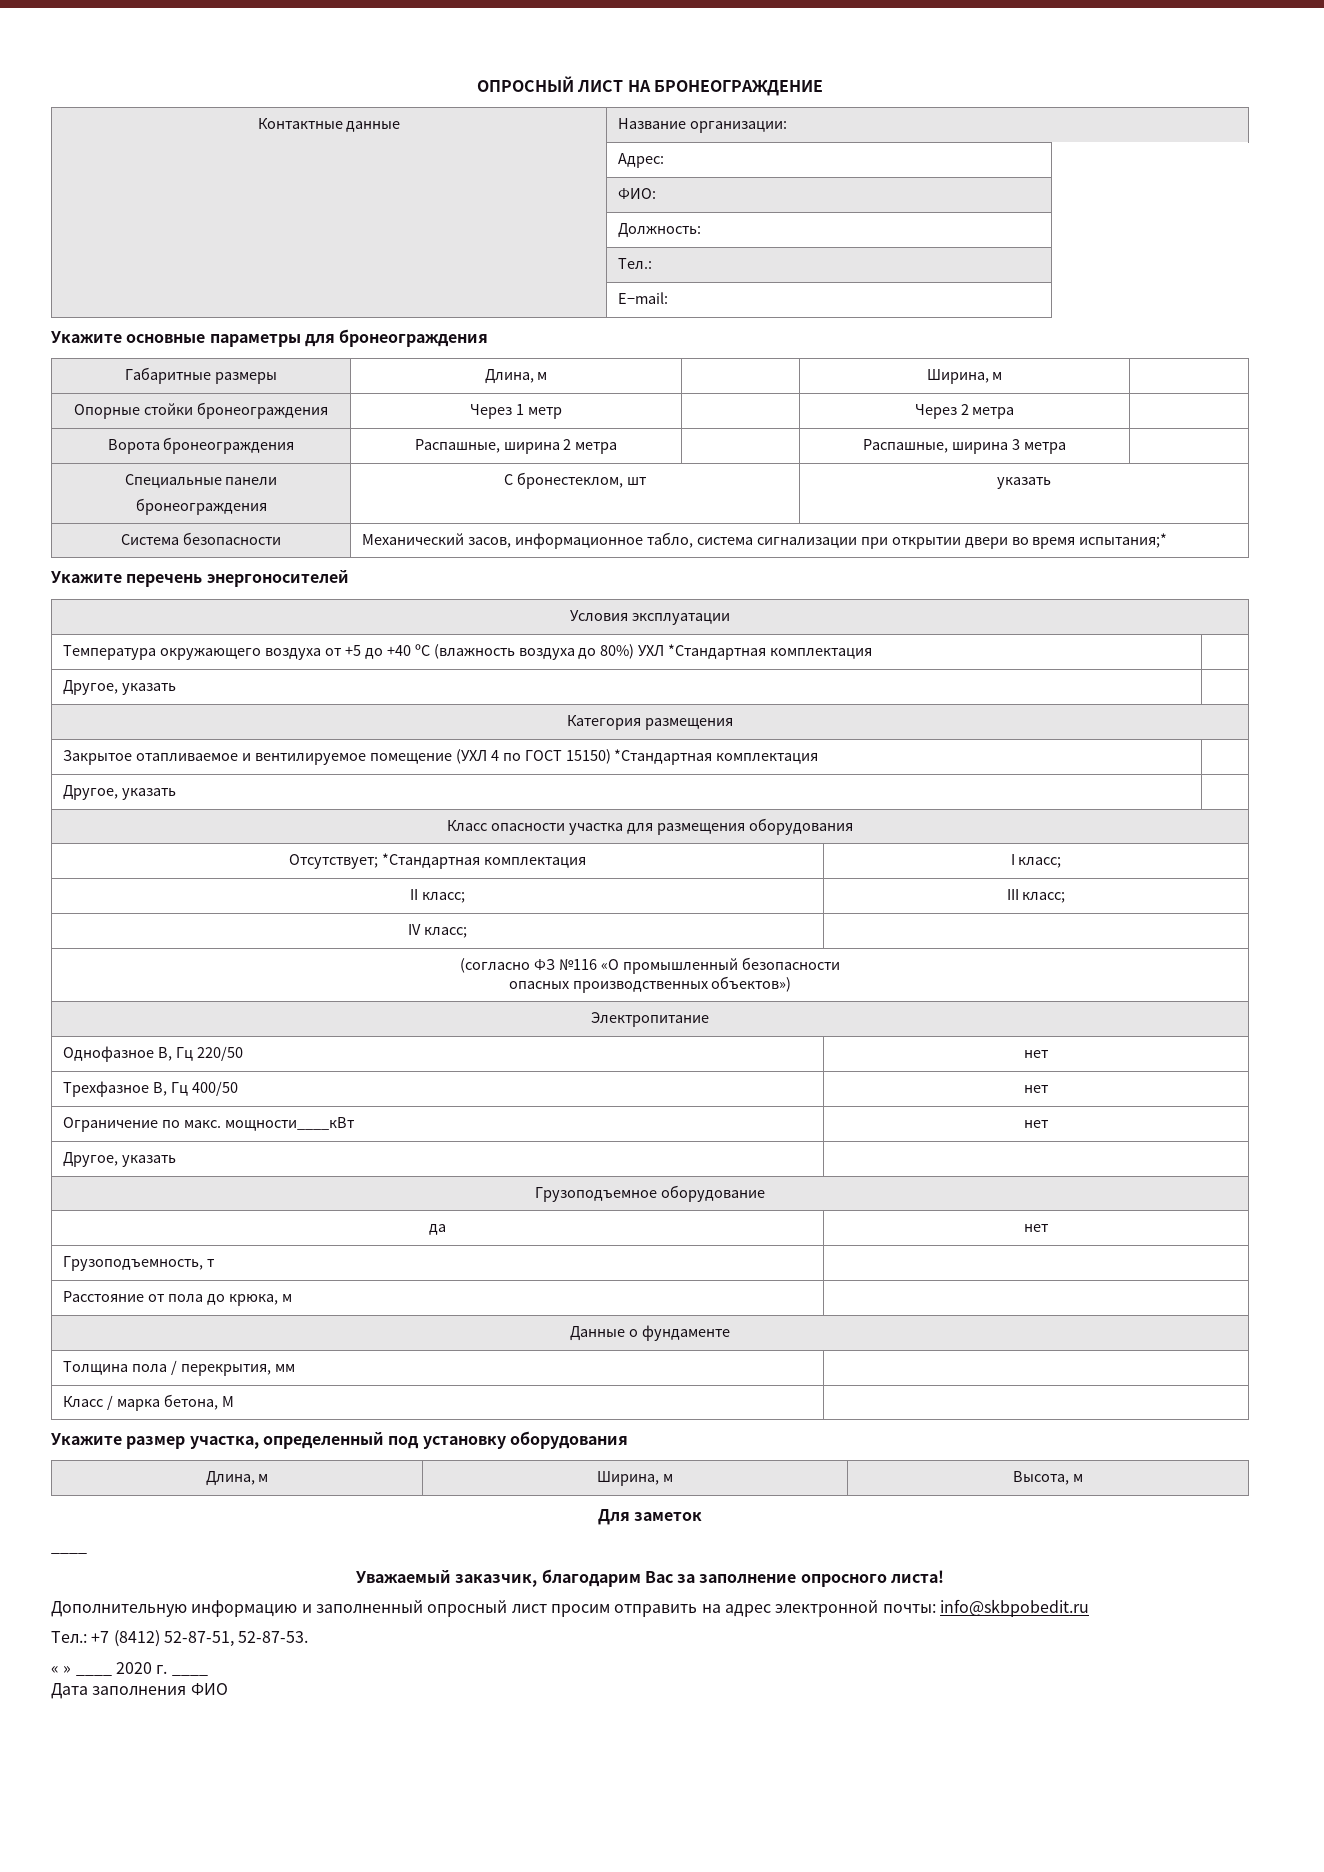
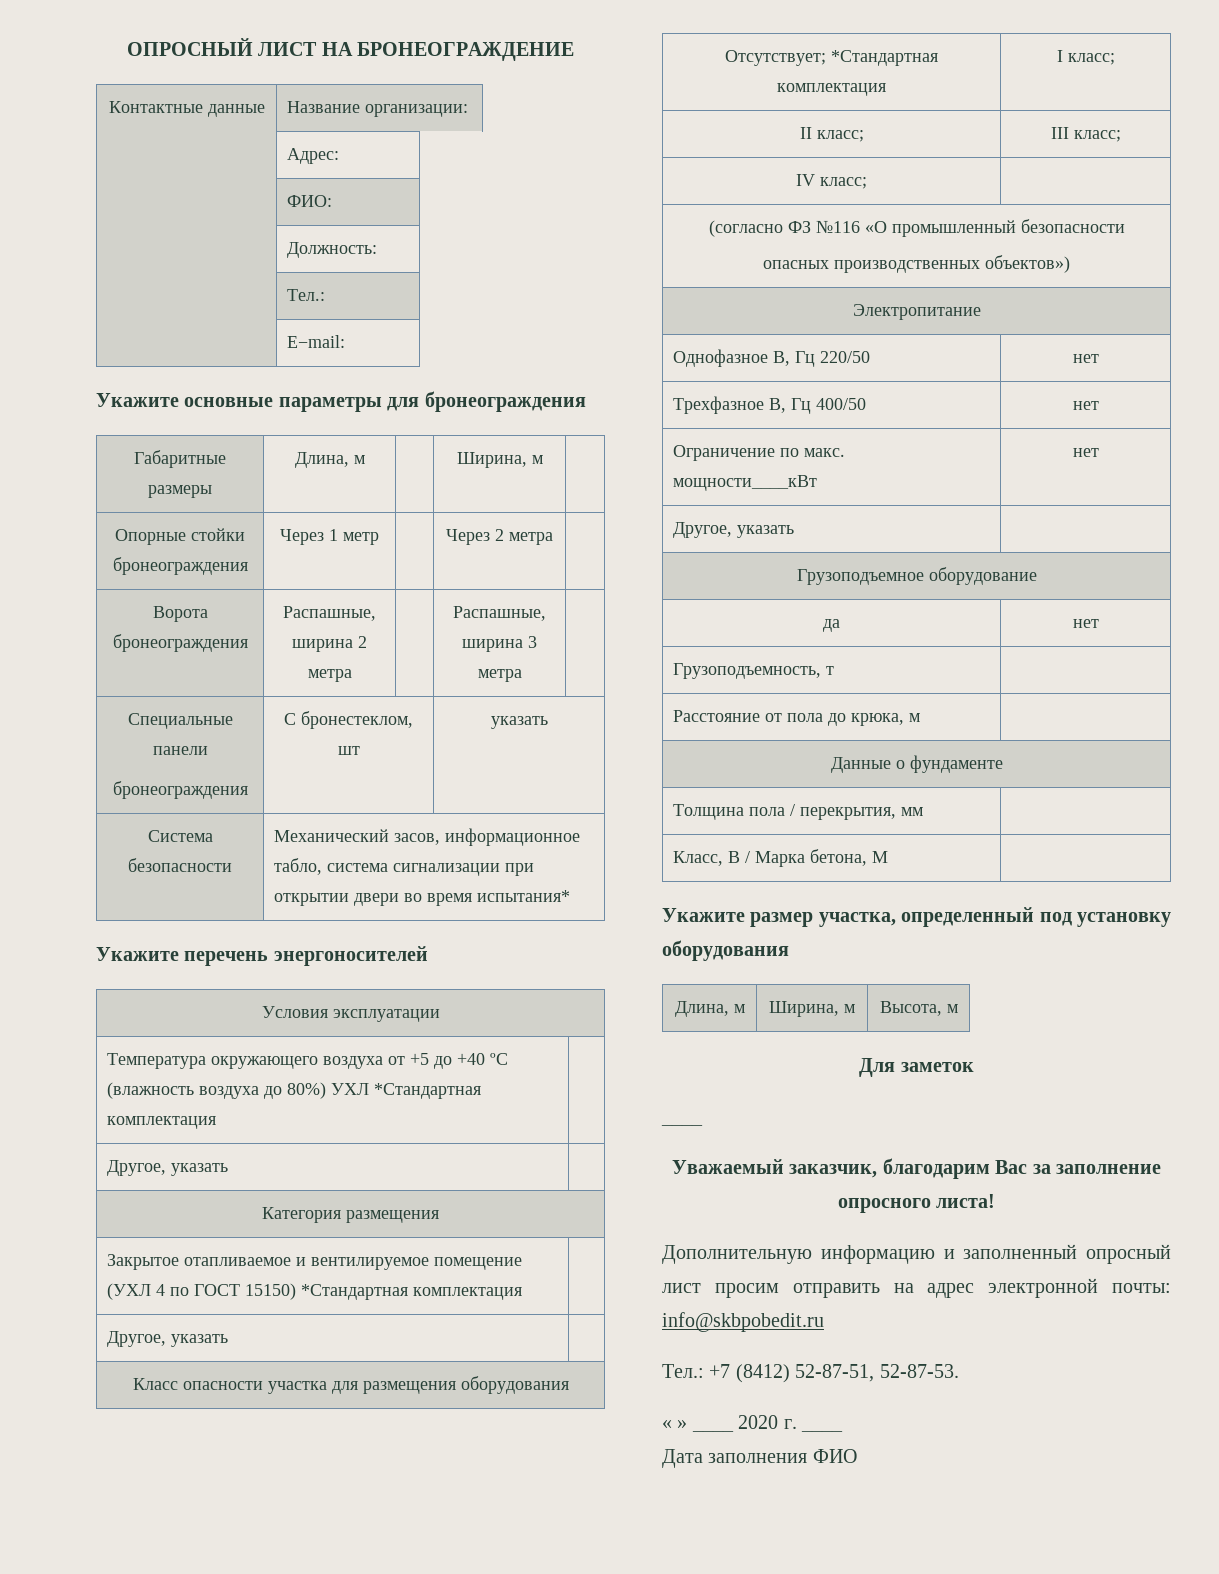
[1079,533,1168,548] испытания;* -> [477,890,571,902] испытания*
[63,1395,161,1411] Класс / марка -> [673,851,806,867] Класс, В / Марка

